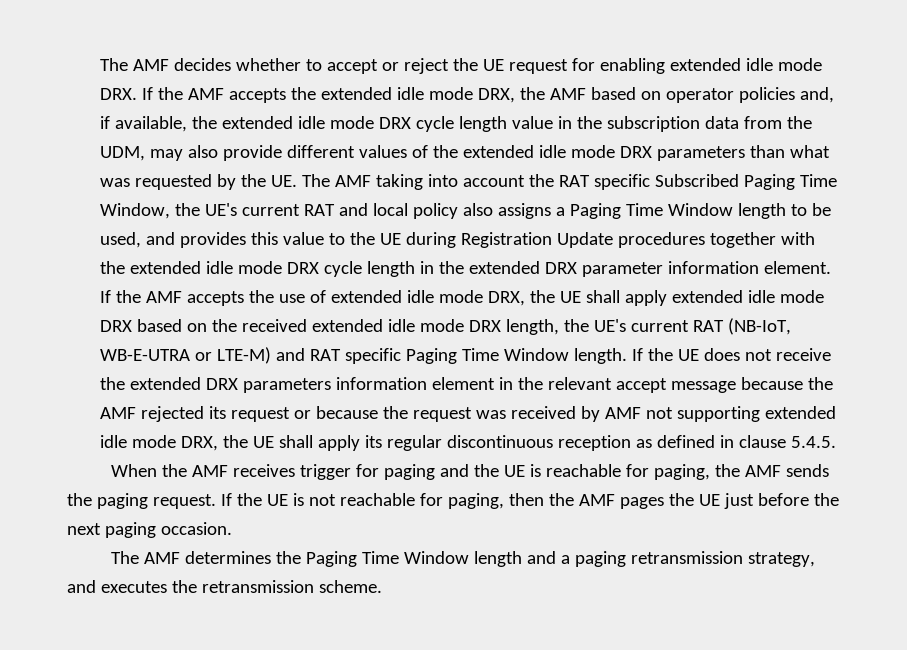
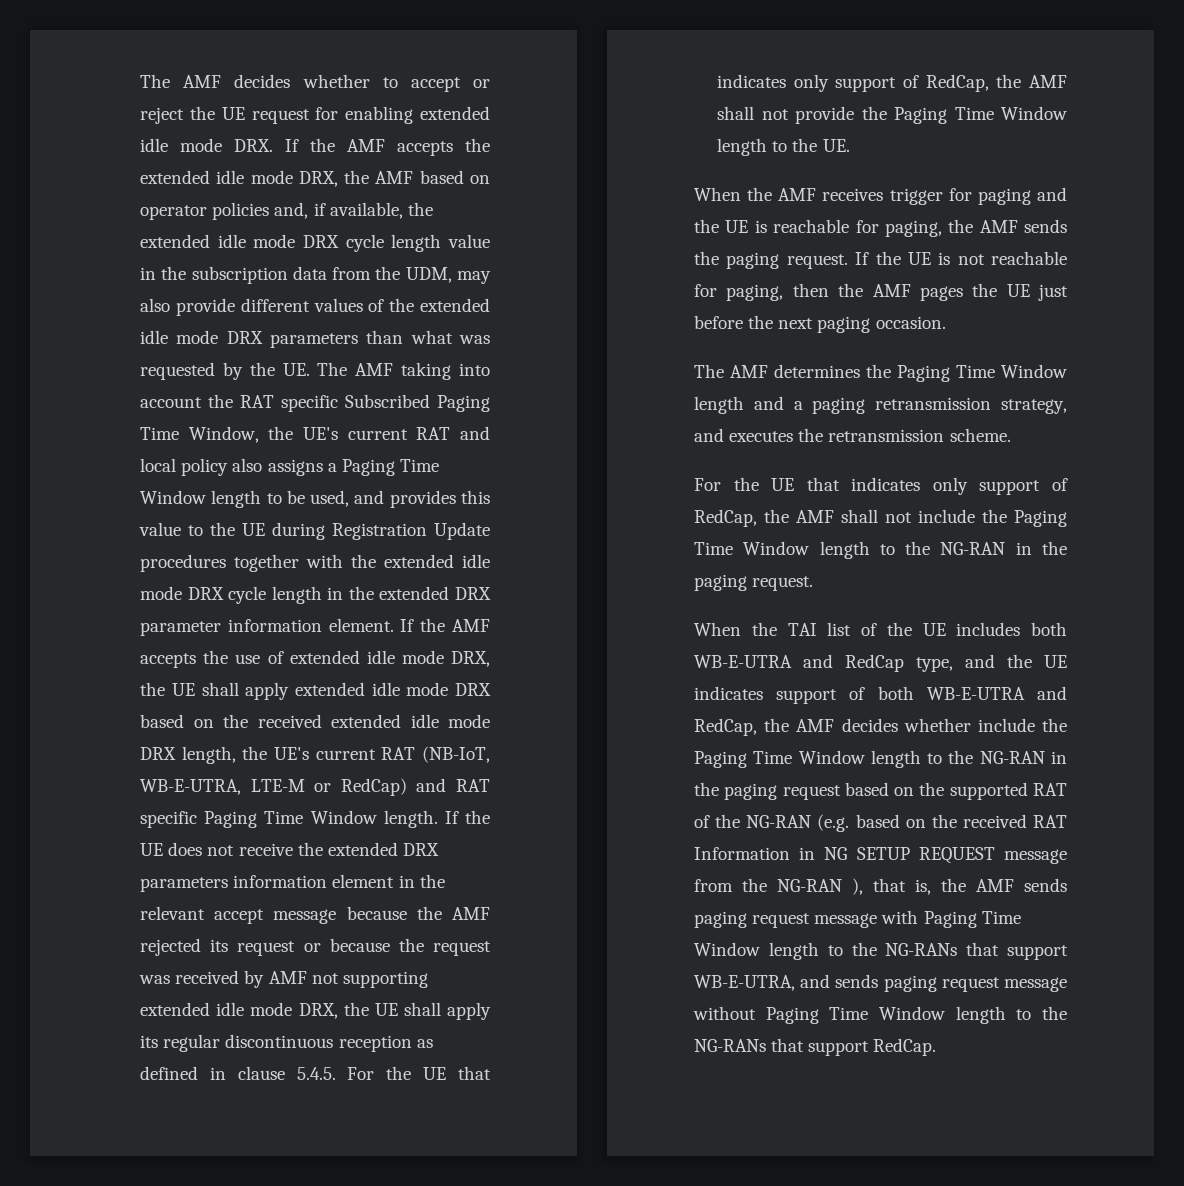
[99,347,271,364] WB-E-UTRA or LTE-M) -> [140,778,407,796] WB-E-UTRA, LTE-M or RedCap)
(836, 442) none -> [347,1066,492,1080] [717,74,1067,92] [717,106,1067,124] [717,138,850,156] For the UE that indicates only support of RedCap, the AMF shall not provide the Paging Time Window length to the UE.
(382, 586) none -> [694,477,1068,495] [694,509,1067,527] [694,541,1067,559] [694,574,814,591] [694,622,1067,636] [694,654,1067,672] [694,686,1067,704] [694,718,1067,736] [694,750,1067,768] [694,782,1067,800] [694,814,1067,832] [694,847,1067,864] [694,878,1067,895] [694,910,1021,928] [694,942,1068,960] [694,974,1067,992] [693,1006,1067,1024] [694,1038,937,1056] // For the UE that indicates only support of RedCap, the AMF shall not include the Paging Time Window length to the NG-RAN in the paging request. // When the TAI list of the UE includes both WB-E-UTRA and RedCap type, and the UE indicates support of both WB-E-UTRA and RedCap, the AMF decides whether include the Paging Time Window length to the NG-RAN in the paging request based on the supported RAT of the NG-RAN (e.g. based on the received RAT Information in NG SETUP REQUEST message from the NG-RAN ), that is, the AMF sends paging request message with Paging Time Window length to the NG-RANs that support WB-E-UTRA, and sends paging request message without Paging Time Window length to the NG-RANs that support RedCap.

